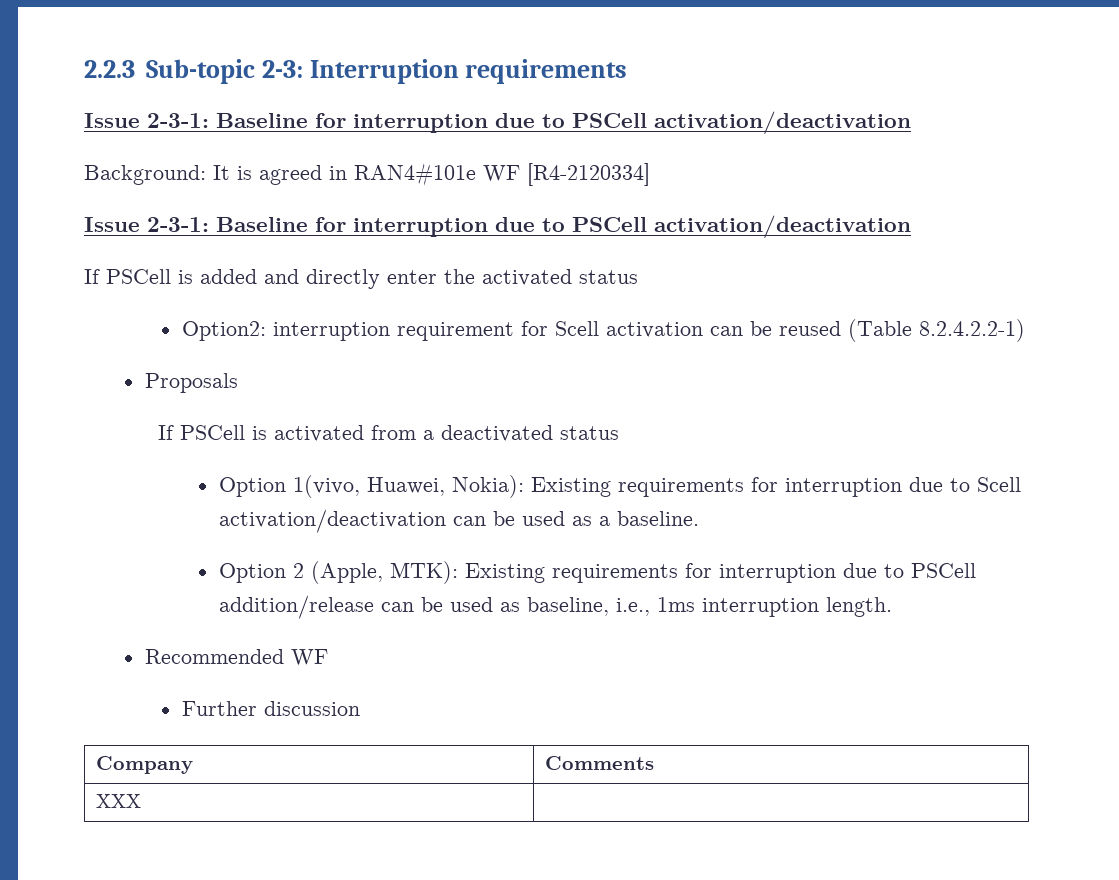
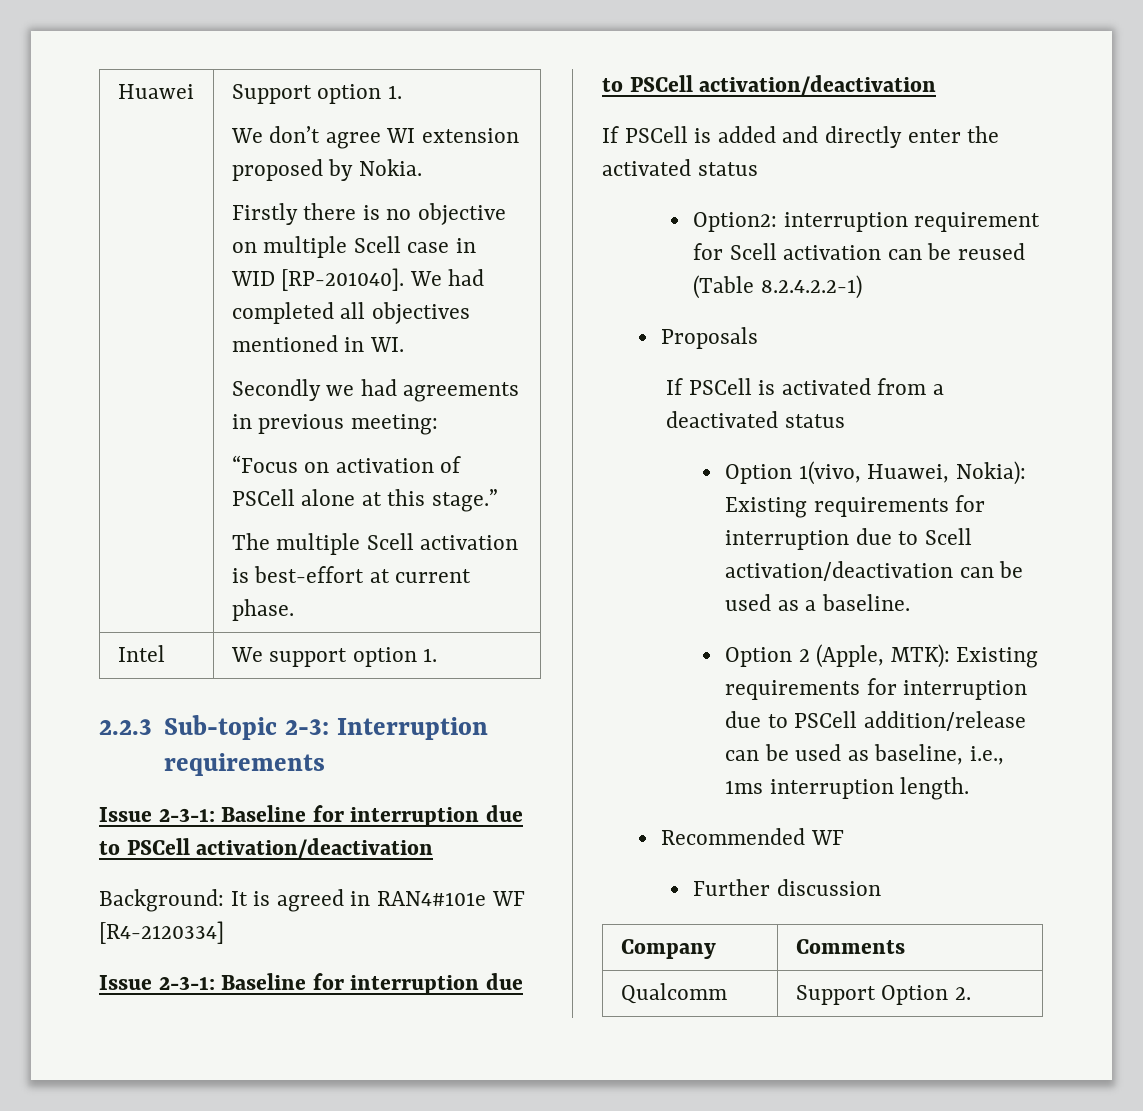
(84, 69) none -> [117,84,194,99] [231,84,402,104] [230,126,520,149] [231,159,422,181] [231,203,507,225] [231,236,477,258] [230,268,485,291] [231,302,470,324] [231,335,404,352] [231,379,520,402] [231,414,438,435] [231,455,462,473] [231,489,499,512] [231,533,519,555] [231,566,472,583] [231,599,294,621] [117,645,165,662] [230,647,438,667] Huawei | Support option 1. // We don’t agree WI extension proposed by Nokia. // Firstly there is no objective on multiple Scell case in WID [RP-201040]. We had completed all objectives mentioned in WI. // Secondly we had agreements in previous meeting: // “Focus on activation of PSCell alone at this stage.” // The multiple Scell activation is best-effort at current phase. // Intel | We support option 1. //
[96,794,142,808] XXX | -> [620,983,727,1004] [795,985,971,1005] Qualcomm | Support Option 2.

